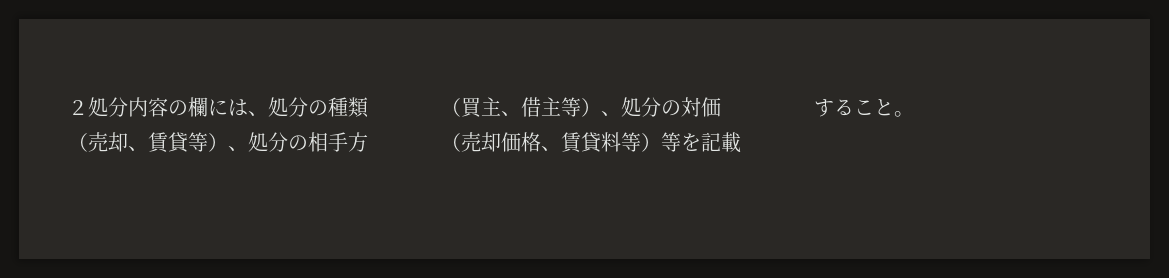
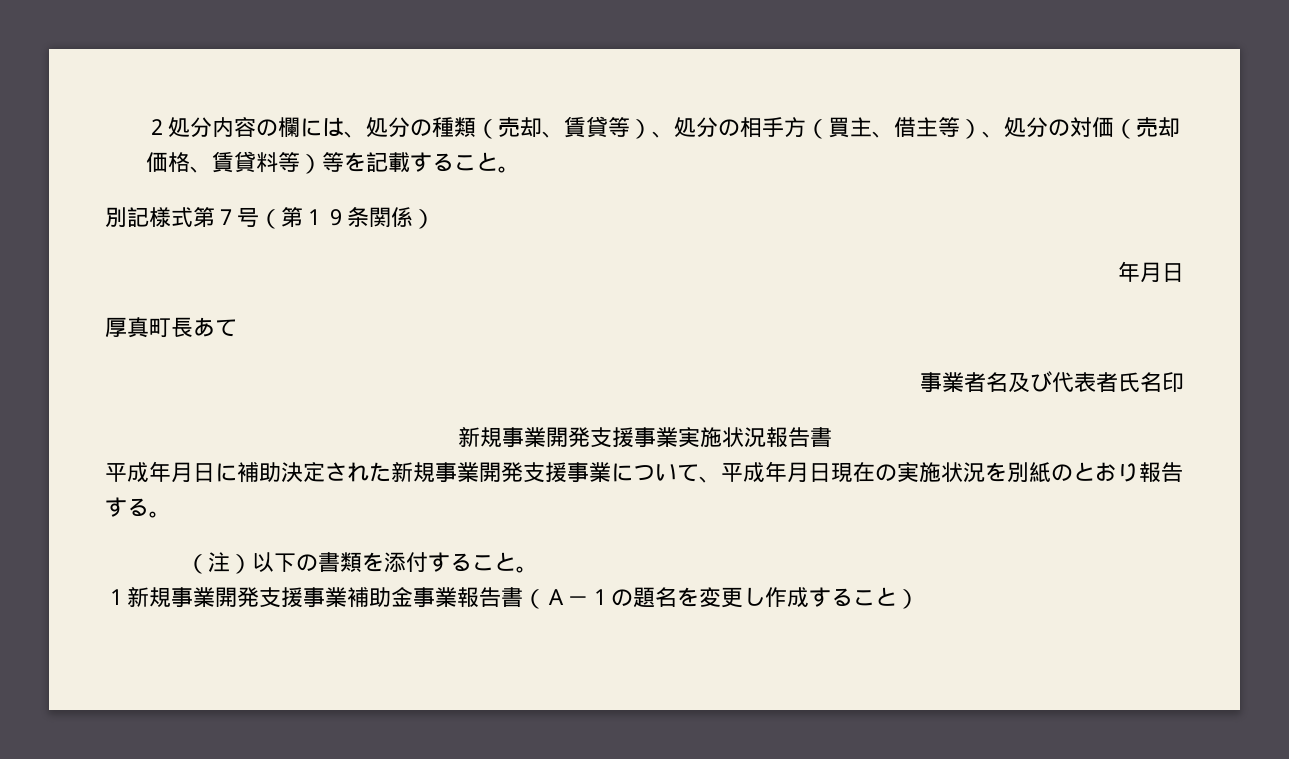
(915, 114) none -> [105,207,435,229] [1118,261,1184,283] [105,317,237,338] [920,371,1184,393] [457,427,832,448] [105,461,1183,483] [105,497,171,518] [186,552,539,574] [105,586,919,609] // 別記様式第７号（第１９条関係） // 年月日 // 厚真町長あて // 事業者名及び代表者氏名印 // 新規事業開発支援事業実施状況報告書 // 平成年月日に補助決定された新規事業開発支援事業について、平成年月日現在の実施状況を別紙のとおり報告する。 // （注）以下の書類を添付すること。 // １新規事業開発支援事業補助金事業報告書（Ａ－１の題名を変更し作成すること）

